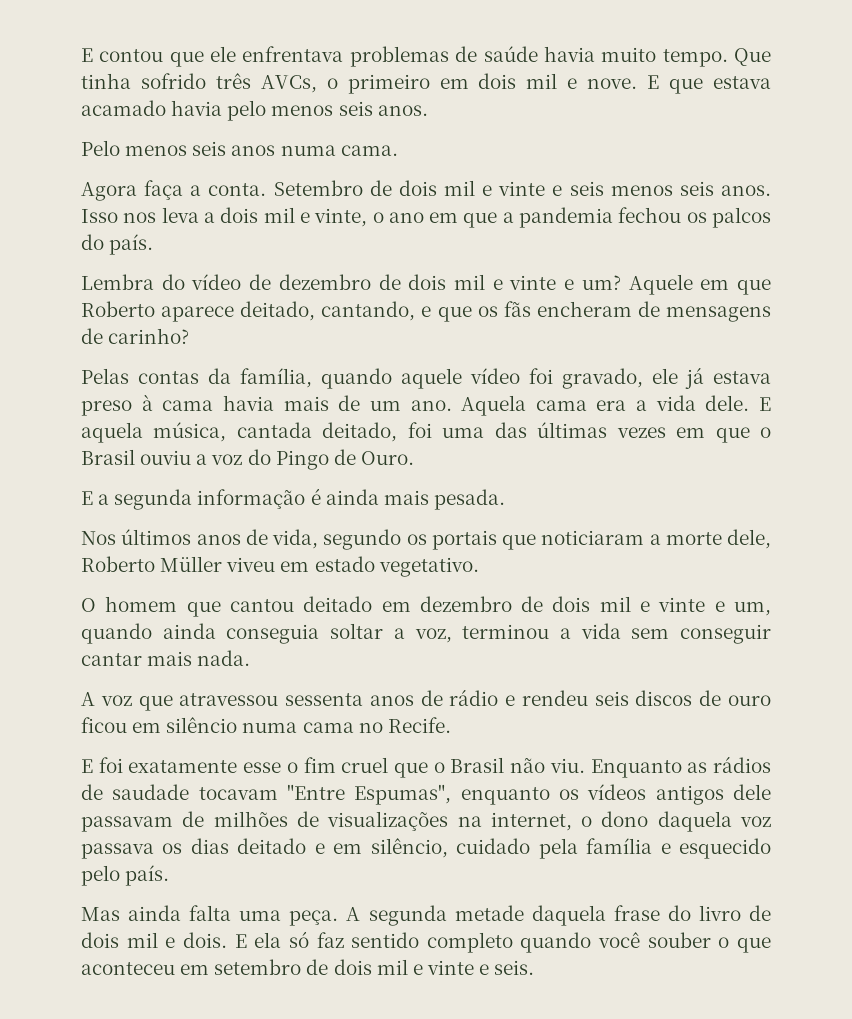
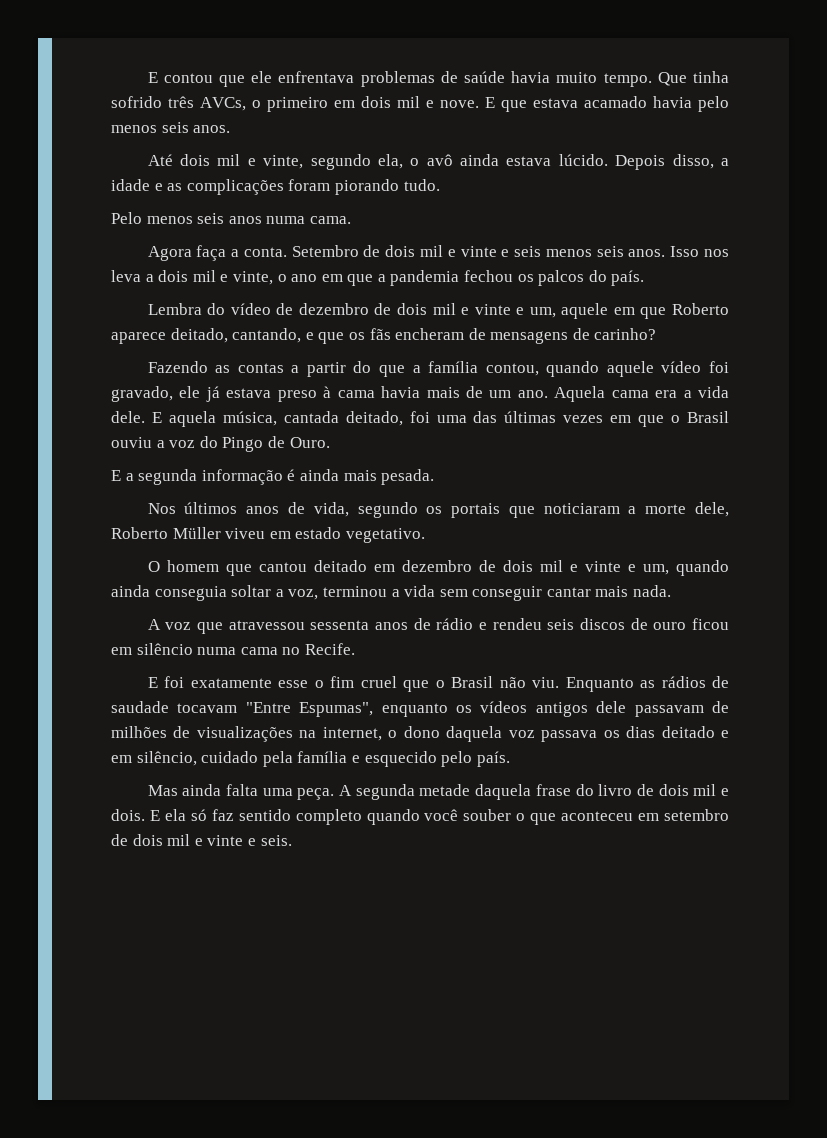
(428, 110) none -> [147,154,729,170] [111,179,440,195] // Até dois mil e vinte, segundo ela, o avô ainda estava lúcido. Depois disso, a idade e as complicações foram piorando tudo.
[581,274,693,295] um? Aquele -> [529,303,609,319] um, aquele
[81,368,312,388] Pelas contas da família, -> [147,361,539,377] Fazendo as contas a partir do que a família contou,

